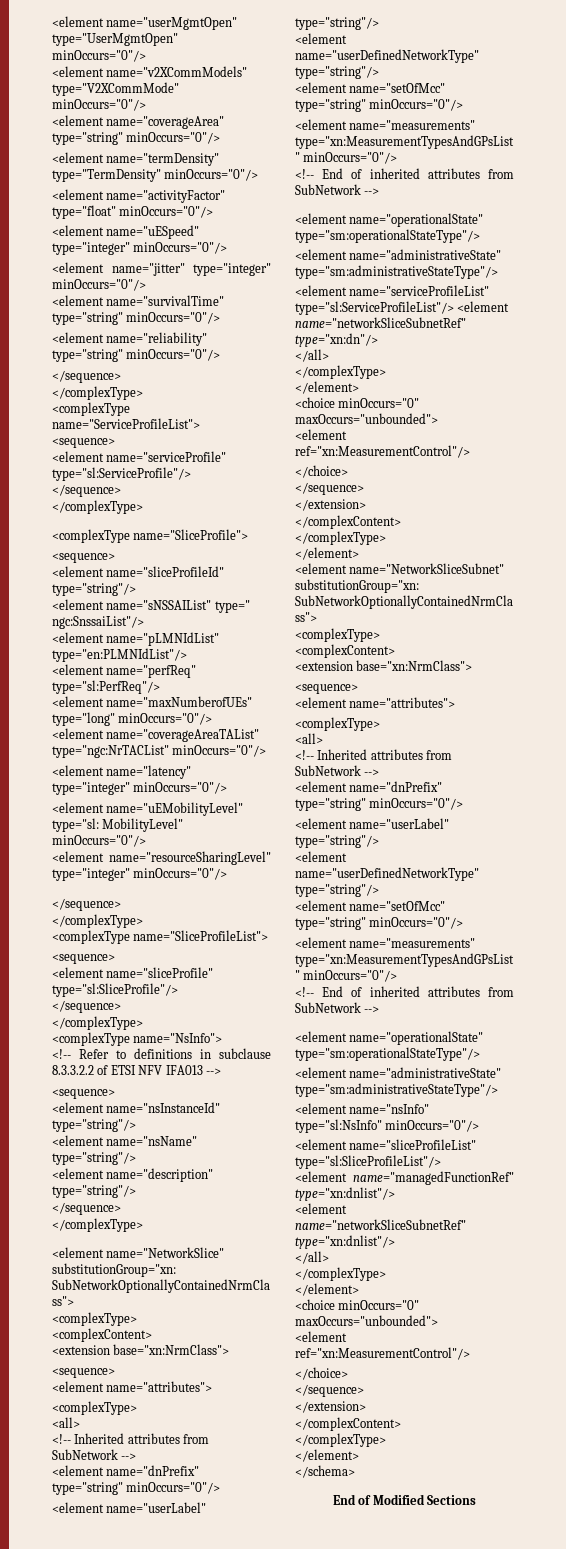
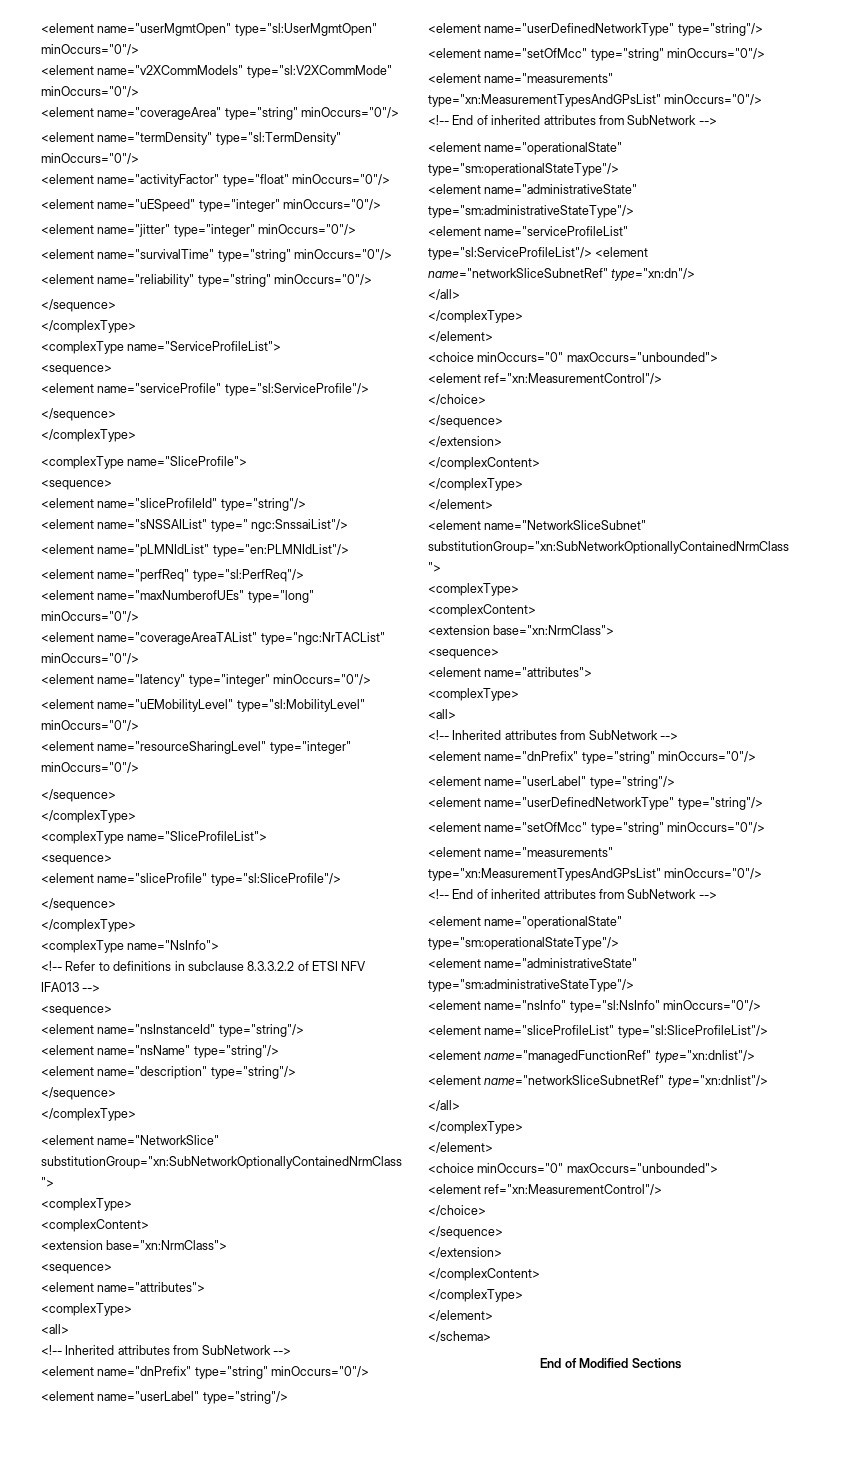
[52,33,178,46] type="UserMgmtOpen" -> [234,23,377,36] type="sl:UserMgmtOpen"
[52,82,179,96] type="V2XCommMode" -> [246,65,392,78] type="sl:V2XCommMode"
[52,169,161,182] type="TermDensity" -> [215,132,341,145] type="sl:TermDensity"
[52,818,184,832] type="sl: MobilityLevel" -> [236,699,365,712] type="sl:MobilityLevel"

